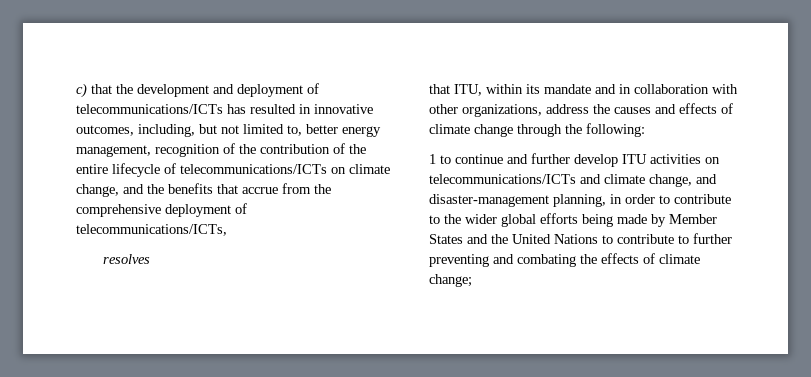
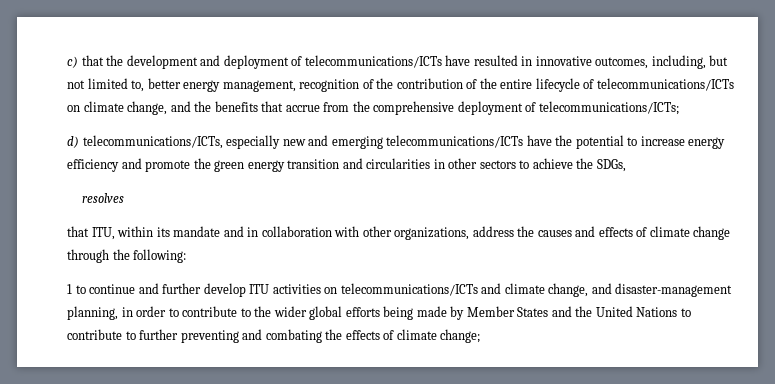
[227,104,246,114] has -> [445,55,471,66] have
(247, 208) none -> [538,101,679,115] [67,136,79,148] telecommunications/ICTs; // d)
(227, 230) none -> [226,135,726,149] [67,158,626,172] especially new and emerging telecommunications/ICTs have the potential to increase energy efficiency and promote the green energy transition and circularities in other sectors to achieve the SDGs,

